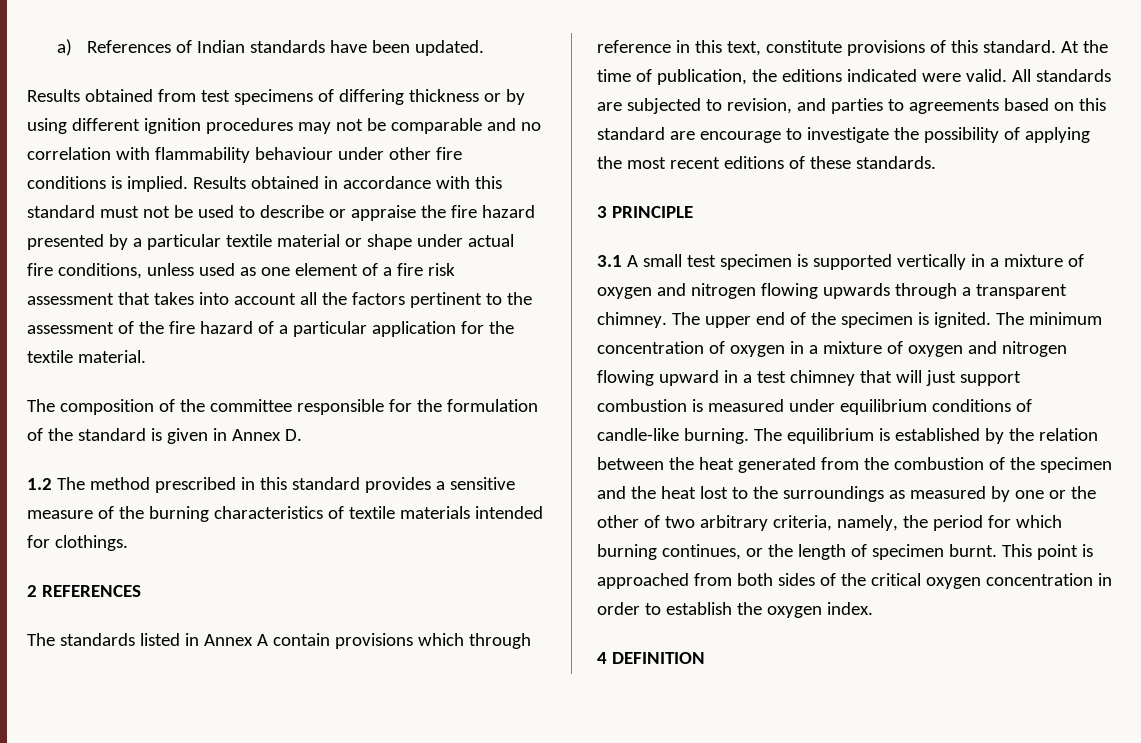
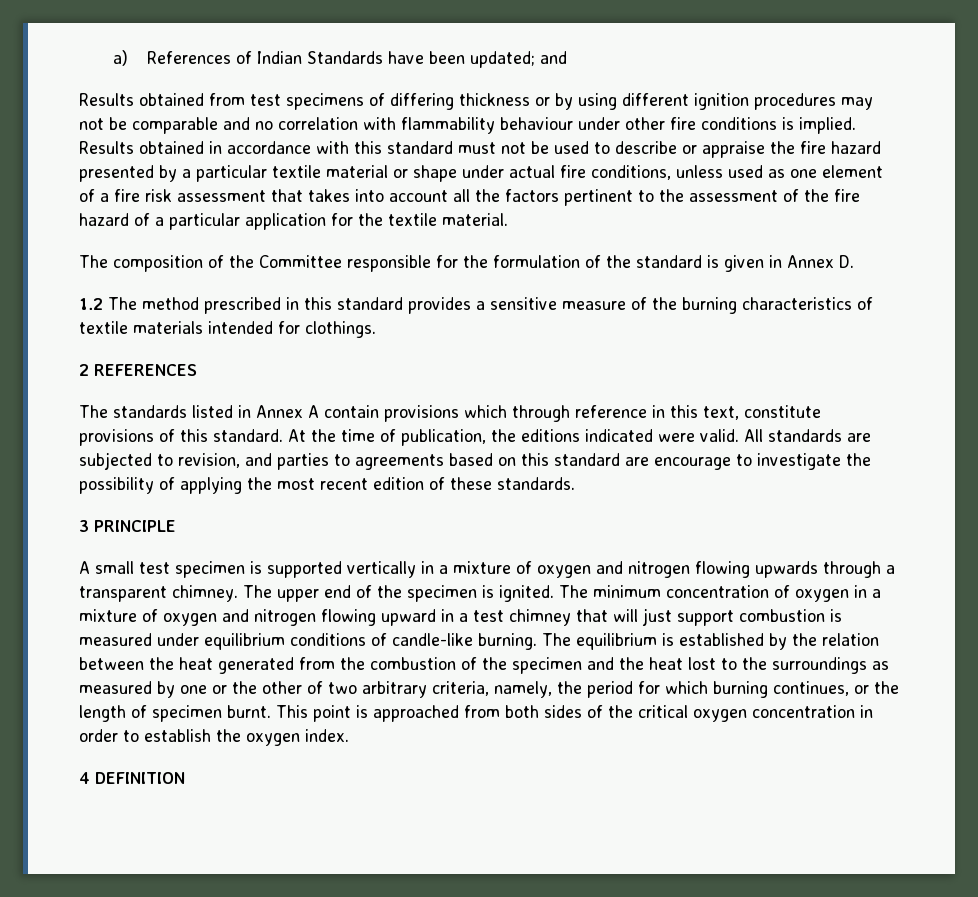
[250,40,326,53] standards -> [306,51,383,64] Standards
[415,40,485,56] updated. -> [469,51,567,68] updated; and
[209,399,292,412] committee -> [259,255,342,268] Committee
[723,156,784,169] editions -> [373,477,424,490] edition
[597,255,622,267] 3.1 -> (176, 526) none

